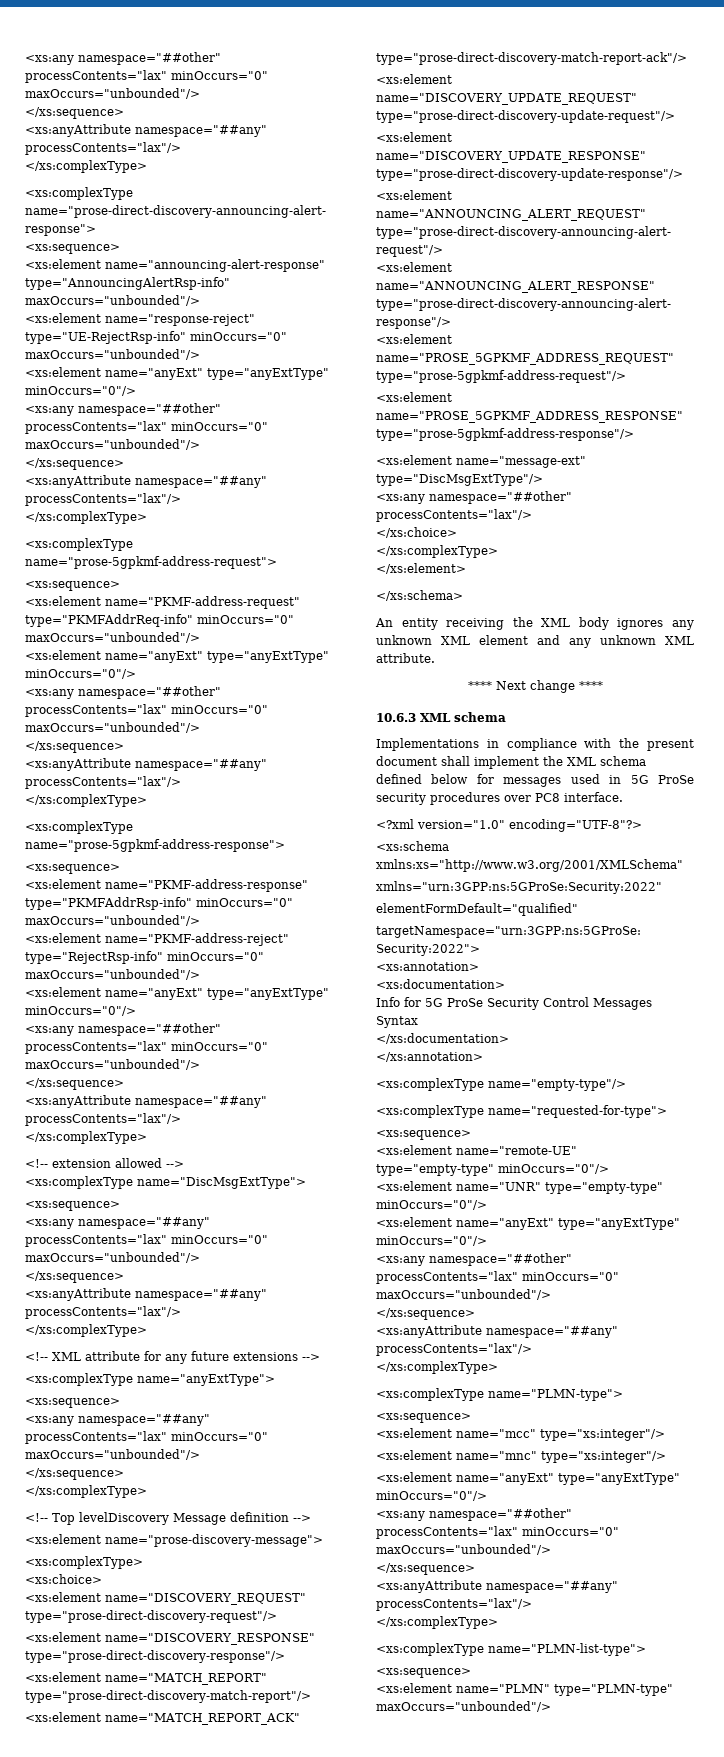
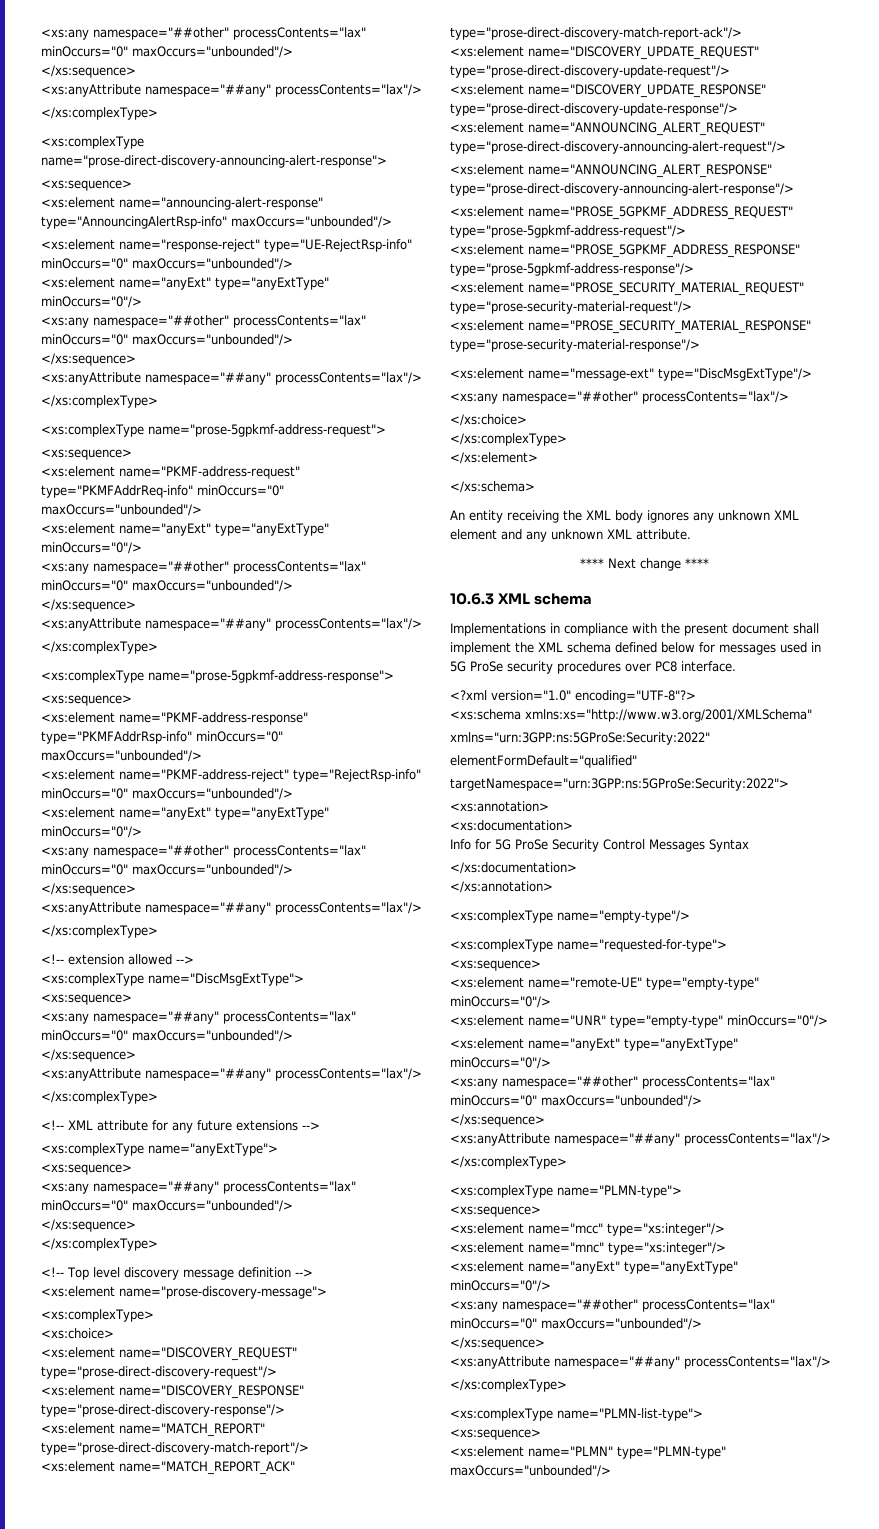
[79,1512,226,1525] levelDiscovery Message -> [92,1267,234,1280] level discovery message
(634, 434) none -> [450,282,804,296] [450,301,692,314] [450,320,811,334] [450,339,700,352] // <xs:element name="PROSE_SECURITY_MATERIAL_REQUEST" type="prose-security-material-request"/> // <xs:element name="PROSE_SECURITY_MATERIAL_RESPONSE" type="prose-security-material-response"/>

